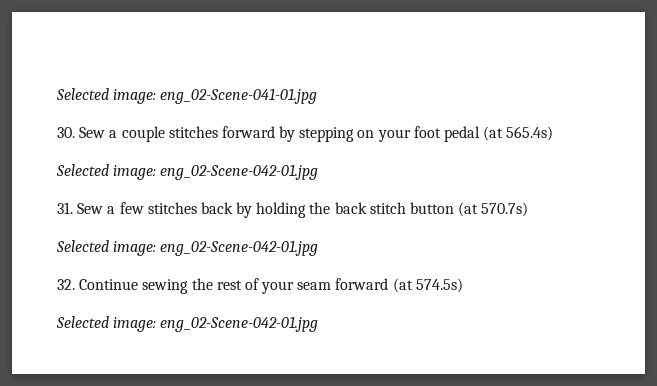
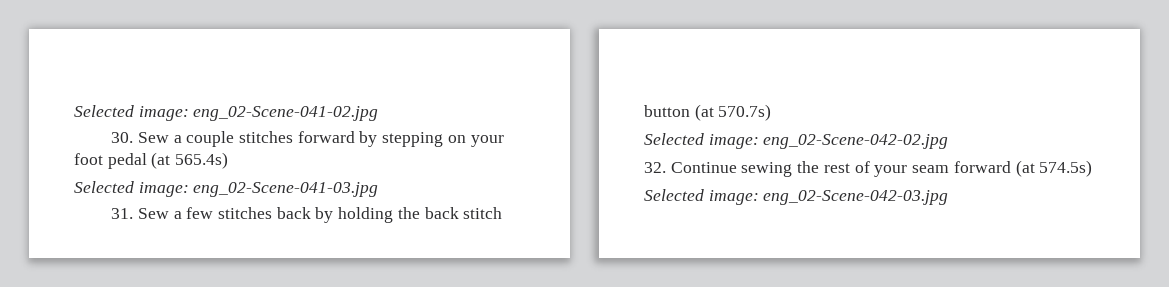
[56,88,318,104] Selected image: eng_02-Scene-041-01.jpg -> [74,105,379,121] Selected image: eng_02-Scene-041-02.jpg
[160,164,319,180] eng_02-Scene-042-01.jpg -> [193,182,379,197] eng_02-Scene-041-03.jpg
[160,240,319,256] eng_02-Scene-042-01.jpg -> [763,134,949,149] eng_02-Scene-042-02.jpg
[160,316,319,332] eng_02-Scene-042-01.jpg -> [763,190,949,205] eng_02-Scene-042-03.jpg

